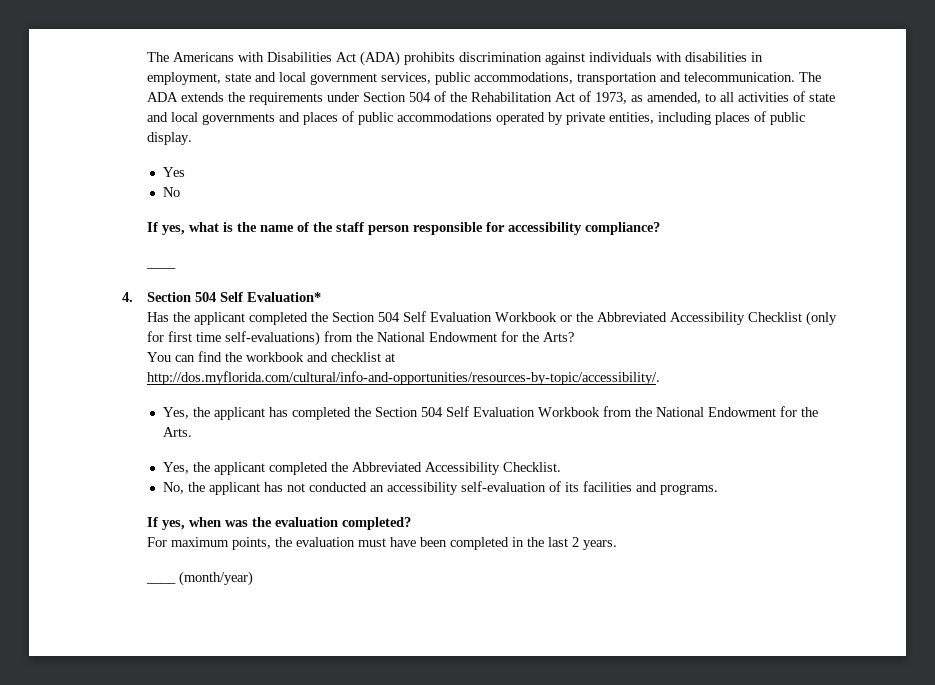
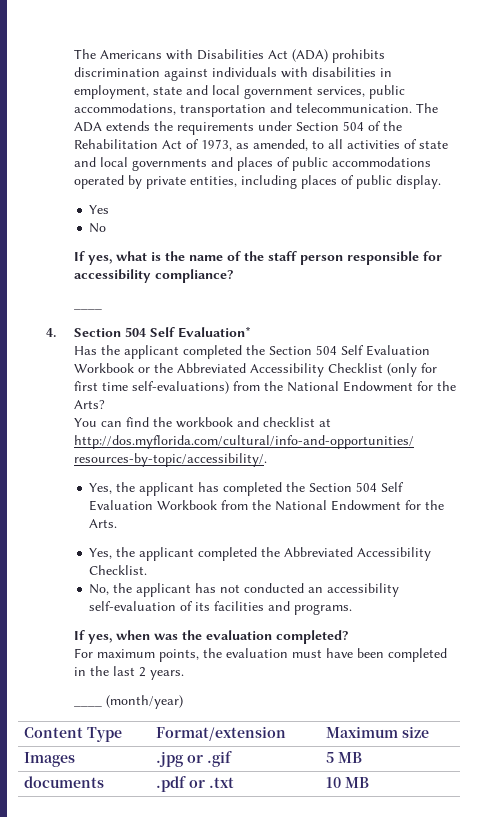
(254, 578) none -> [23,727,122,742] [155,726,286,741] [325,726,429,738] [23,752,75,767] [155,751,232,767] [325,752,362,763] [23,776,104,788] [155,776,234,792] [325,777,369,788] // Content Type | Format/extension | Maximum size // Images | .jpg or .gif | 5 MB // documents | .pdf or .txt | 10 MB

